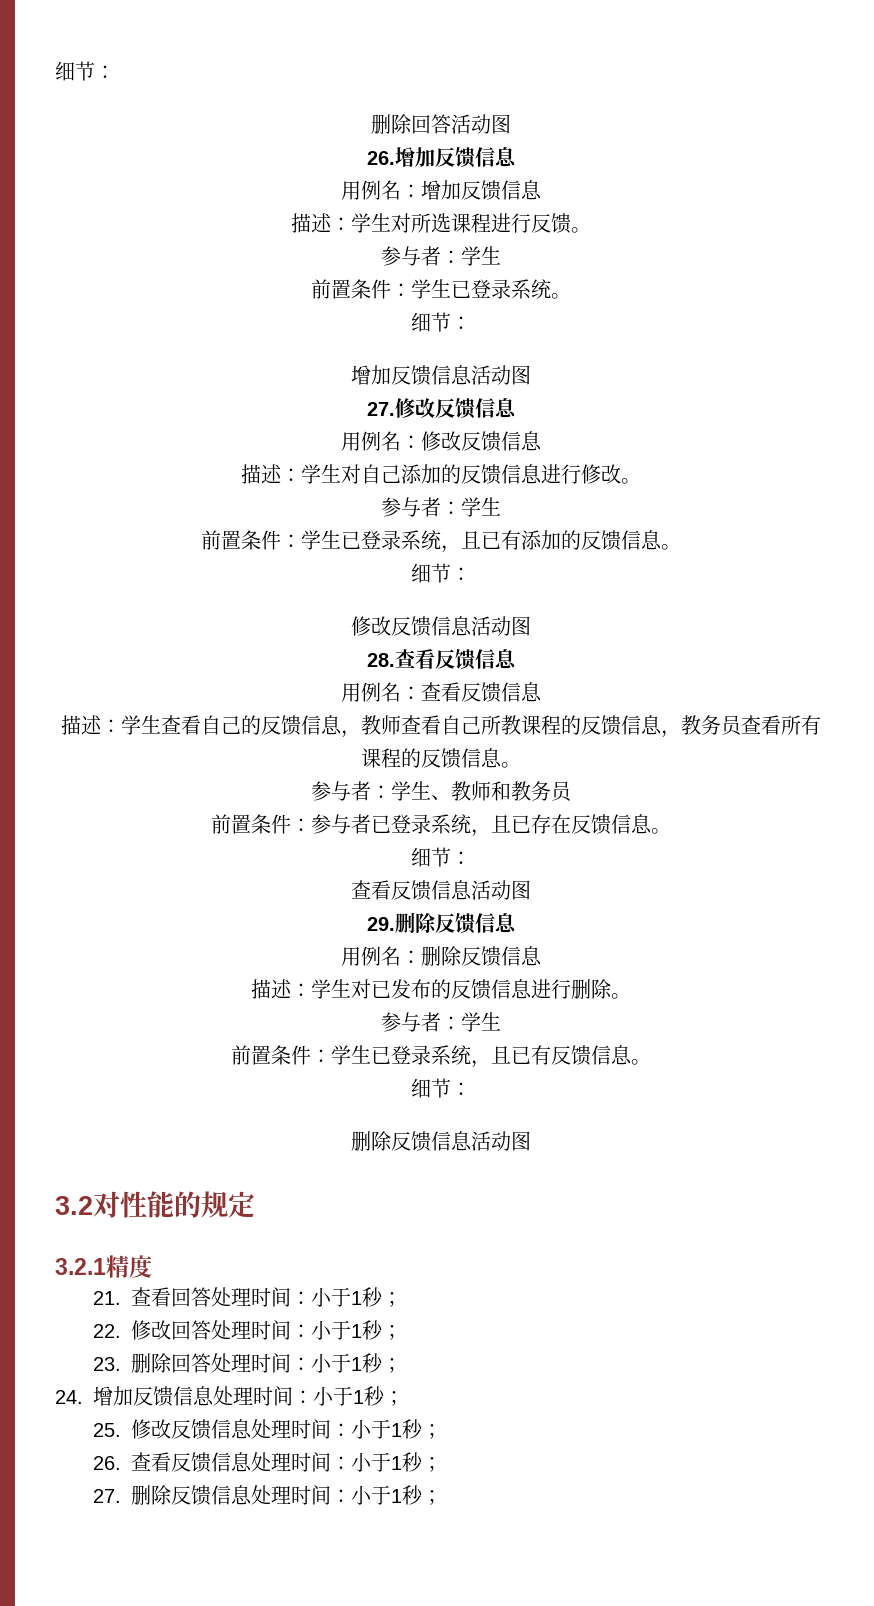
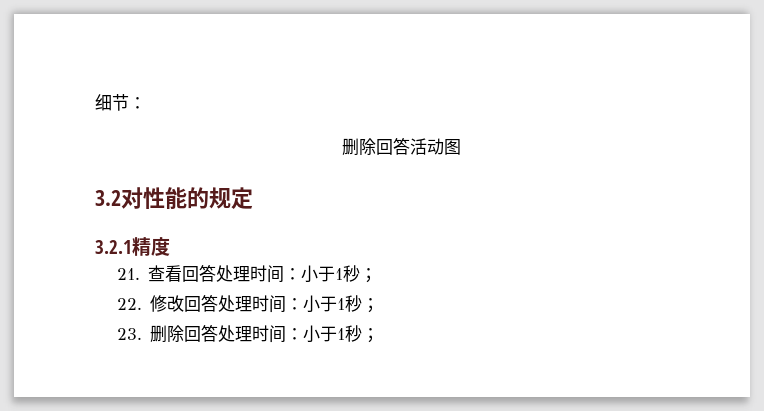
[366,147,517,168] [340,180,542,201] [290,213,591,234] [380,246,501,266] [310,279,571,299] [410,312,471,332] [350,365,531,386] [366,398,517,419] [340,431,542,452] [240,464,641,485] [380,497,501,517] [200,530,681,553] [410,563,471,583] [350,616,531,637] [366,649,517,670] [340,682,542,703] [60,715,821,738] [360,748,521,769] [310,781,573,802] [210,814,671,837] [410,847,471,867] [350,880,531,901] [366,912,517,934] [340,946,542,967] [250,979,631,1000] [380,1012,501,1032] [230,1045,651,1068] [410,1078,471,1098] [350,1131,531,1152] // 26.增加反馈信息 // 用例名：增加反馈信息 // 描述：学生对所选课程进行反馈。 // 参与者：学生 // 前置条件：学生已登录系统。 // 细节： // 增加反馈信息活动图 // 27.修改反馈信息 // 用例名：修改反馈信息 // 描述：学生对自己添加的反馈信息进行修改。 // 参与者：学生 // 前置条件：学生已登录系统，且已有添加的反馈信息。 // 细节： // 修改反馈信息活动图 // 28.查看反馈信息 // 用例名：查看反馈信息 // 描述：学生查看自己的反馈信息，教师查看自己所教课程的反馈信息，教务员查看所有课程的反馈信息。 // 参与者：学生、教师和教务员 // 前置条件：参与者已登录系统，且已存在反馈信息。 // 细节： // 查看反馈信息活动图 // 29.删除反馈信息 // 用例名：删除反馈信息 // 描述：学生对已发布的反馈信息进行删除。 // 参与者：学生 // 前置条件：学生已登录系统，且已有反馈信息。 // 细节： // 删除反馈信息活动图 -> (461, 147) none
[55,1386,405,1407] [93,1419,443,1440] [93,1452,443,1473] [93,1485,443,1506] // 24.增加反馈信息处理时间：小于1秒； // 25.修改反馈信息处理时间：小于1秒； // 26.查看反馈信息处理时间：小于1秒； // 27.删除反馈信息处理时间：小于1秒； -> (380, 335) none

